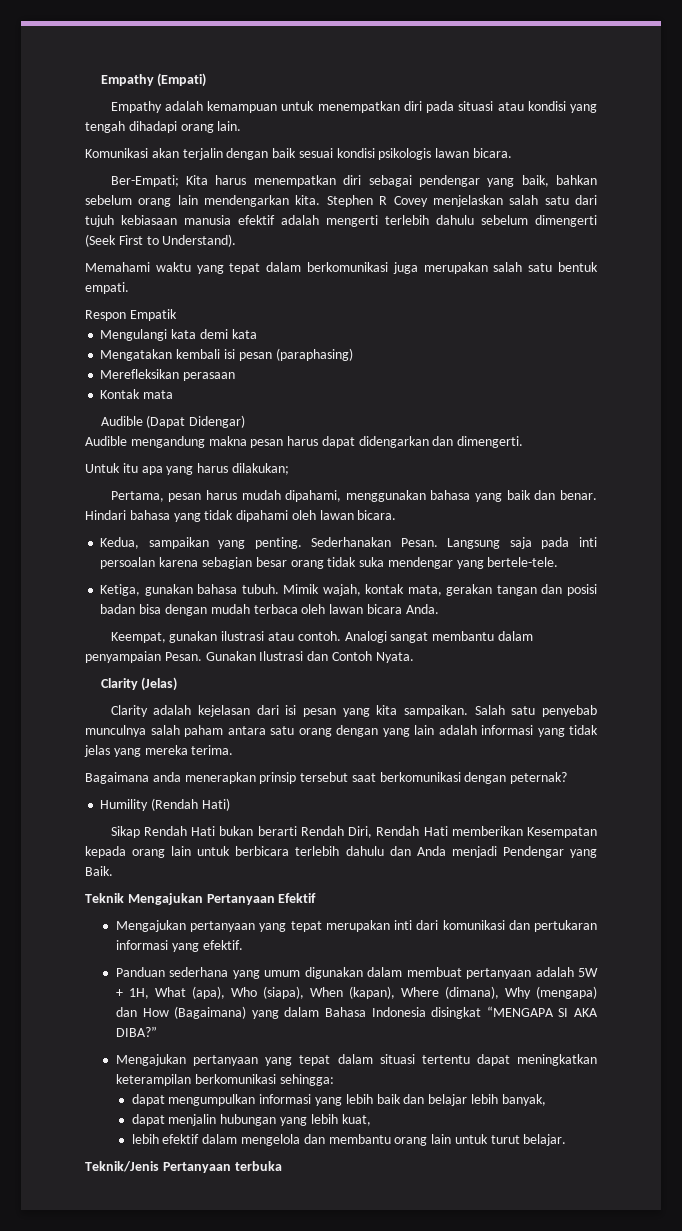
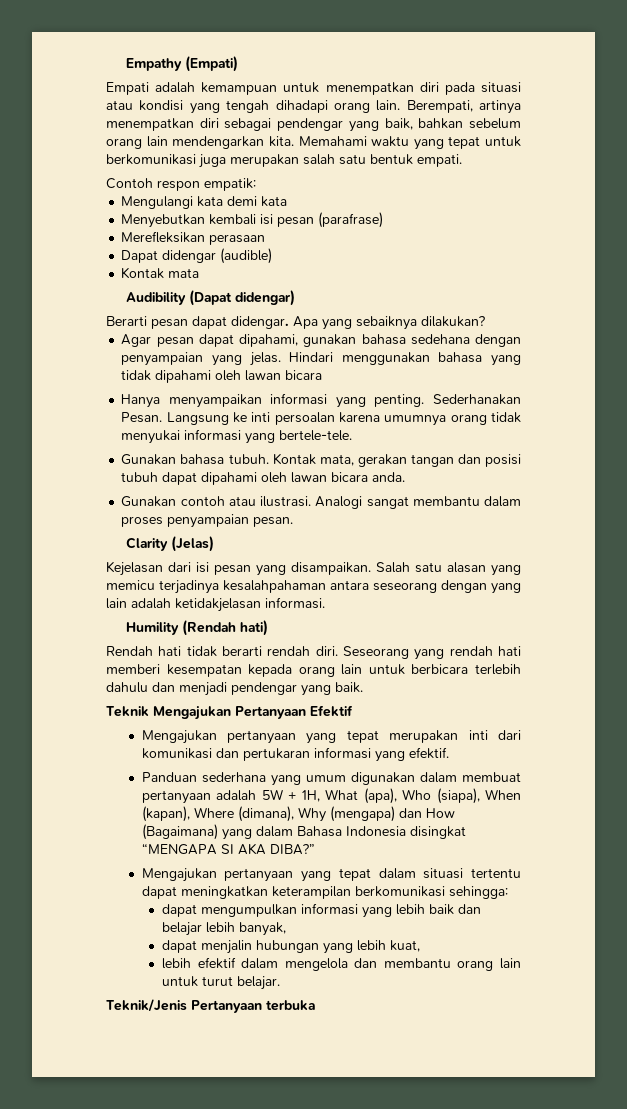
[110,101,162,113] Empathy -> [106,82,149,95] Empati
[85,148,513,160] [110,175,247,187] // Komunikasi akan terjalin dengan baik sesuai kondisi psikologis lawan bicara. // Ber-Empati; Kita harus -> [406,100,521,114] Berempati, artinya
[326,195,597,207] [85,215,597,227] [85,234,237,247] Stephen R Covey menjelaskan salah satu dari tujuh kebiasaan manusia efektif adalah mengerti terlebih dahulu sebelum dimengerti (Seek First to Understand). // -> (294, 141) none
[266,262,302,272] dalam -> [485,136,521,147] untuk
[85,309,177,321] Respon Empatik -> [106,178,256,191] Contoh respon empatik:
[100,349,173,361] Mengatakan -> [121,214,206,228] Menyebutkan
[275,348,353,361] (paraphasing) -> [318,212,384,228] (parafrase)
(236, 376) none -> [121,248,273,264] // Dapat didengar (audible)
[100,415,246,428] [85,436,524,448] [85,463,289,475] [110,490,597,502] [85,510,397,522] [100,537,209,549] Audible (Dapat Didengar) // Audible mengandung makna pesan harus dapat didengarkan dan dimengerti. // Untuk itu apa yang harus dilakukan; // Pertama, pesan harus mudah dipahami, menggunakan bahasa yang baik dan benar. Hindari bahasa yang tidak dipahami oleh lawan bicara. // Kedua, sampaikan -> [126,290,296,306] [106,316,485,330] [121,334,521,347] [121,352,521,366] [121,370,323,383] [121,393,328,408] Audibility (Dapat didengar) // Berarti pesan dapat didengar. Apa yang sebaiknya dilakukan? // Agar pesan dapat dipahami, gunakan bahasa sedehana dengan penyampaian yang jelas. Hindari menggunakan bahasa yang tidak dipahami oleh lawan bicara // Hanya menyampaikan informasi
[509,537,570,549] saja pada -> [233,412,248,423] ke
[201,557,559,569] [100,584,405,596] sebagian besar orang tidak suka mendengar yang bertele-tele. // Ketiga, gunakan bahasa tubuh. Mimik wajah, kontak -> [384,412,521,426] [121,429,353,444] [121,453,316,465] umumnya orang tidak menyukai informasi yang bertele-tele. // Gunakan bahasa tubuh. Kontak
[100,604,439,616] [110,631,533,643] [85,651,414,663] badan bisa dengan mudah terbaca oleh lawan bicara Anda. // Keempat, gunakan ilustrasi atau contoh. Analogi sangat membantu dalam penyampaian Pesan. Gunakan Ilustrasi dan Contoh Nyata. -> [121,472,406,485] [121,496,521,509] [121,514,294,528] tubuh dapat dipahami oleh lawan bicara anda. // Gunakan contoh atau ilustrasi. Analogi sangat membantu dalam proses penyampaian pesan.
[110,705,251,717] Clarity adalah kejelasan -> [106,561,163,576] Kejelasan
[376,705,597,717] [85,725,598,737] [84,745,234,757] [85,772,568,784] [100,798,230,811] [110,826,597,838] kita sampaikan. Salah satu penyebab munculnya salah paham antara satu orang dengan yang lain adalah informasi yang tidak jelas yang mereka terima. // Bagaimana anda menerapkan prinsip tersebut saat berkomunikasi dengan peternak? // Humility (Rendah Hati) // Sikap Rendah Hati bukan berarti Rendah Diri, Rendah Hati memberikan Kesempatan -> [291,562,521,576] [106,580,521,594] [106,597,325,612] [126,620,269,636] [106,646,521,660] [106,664,242,677] disampaikan. Salah satu alasan yang memicu terjadinya kesalahpahaman antara seseorang dengan yang lain adalah ketidakjelasan informasi. // Humility (Rendah hati) // Rendah hati tidak berarti rendah diri. Seseorang yang rendah hati memberi kesempatan
[416,846,597,858] [85,866,113,876] Anda menjadi Pendengar yang Baik. -> [179,682,363,696] menjadi pendengar yang baik.

